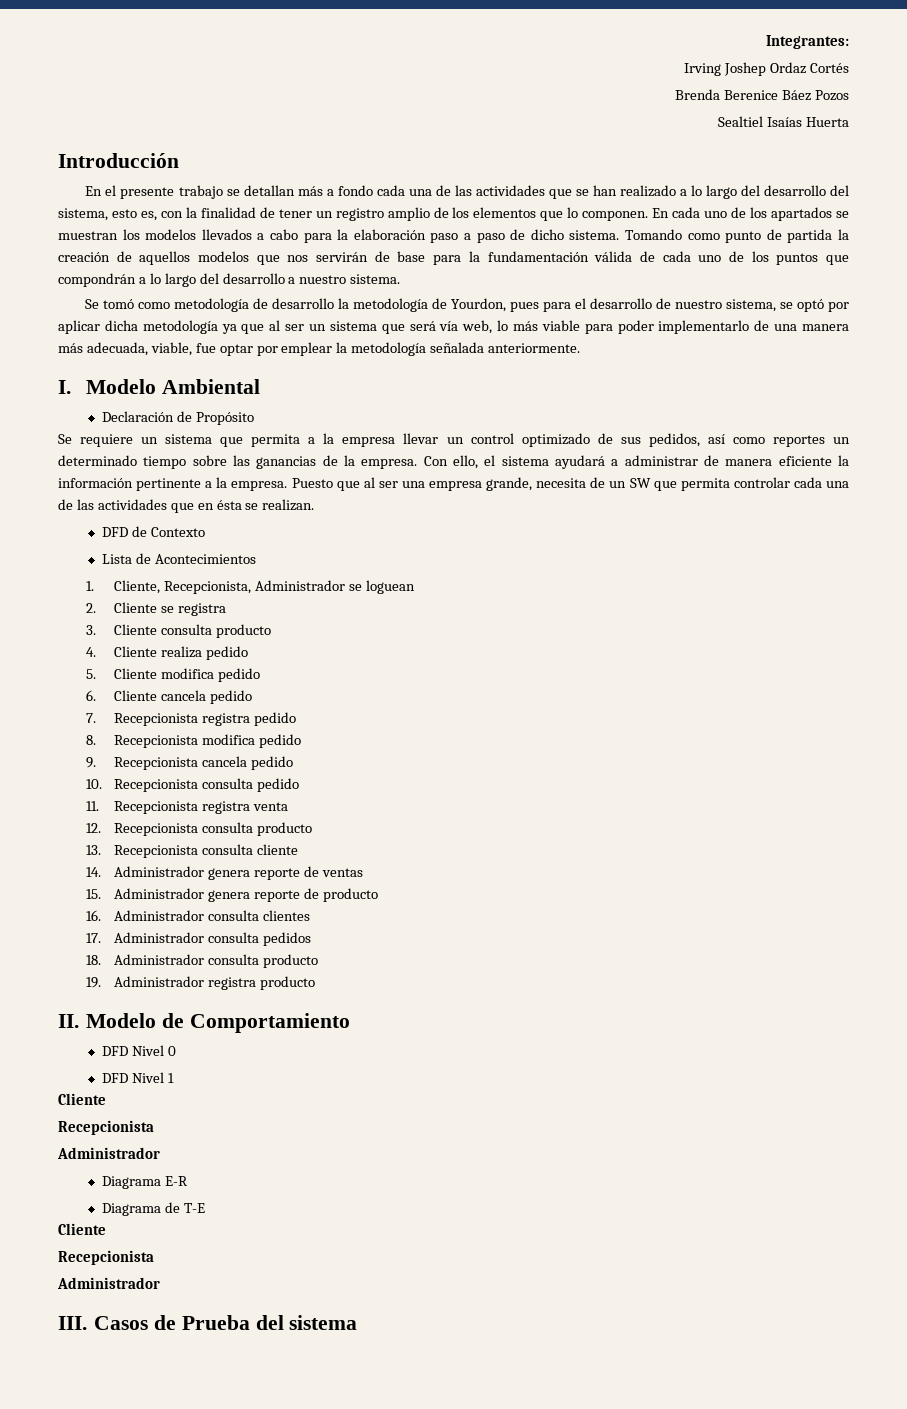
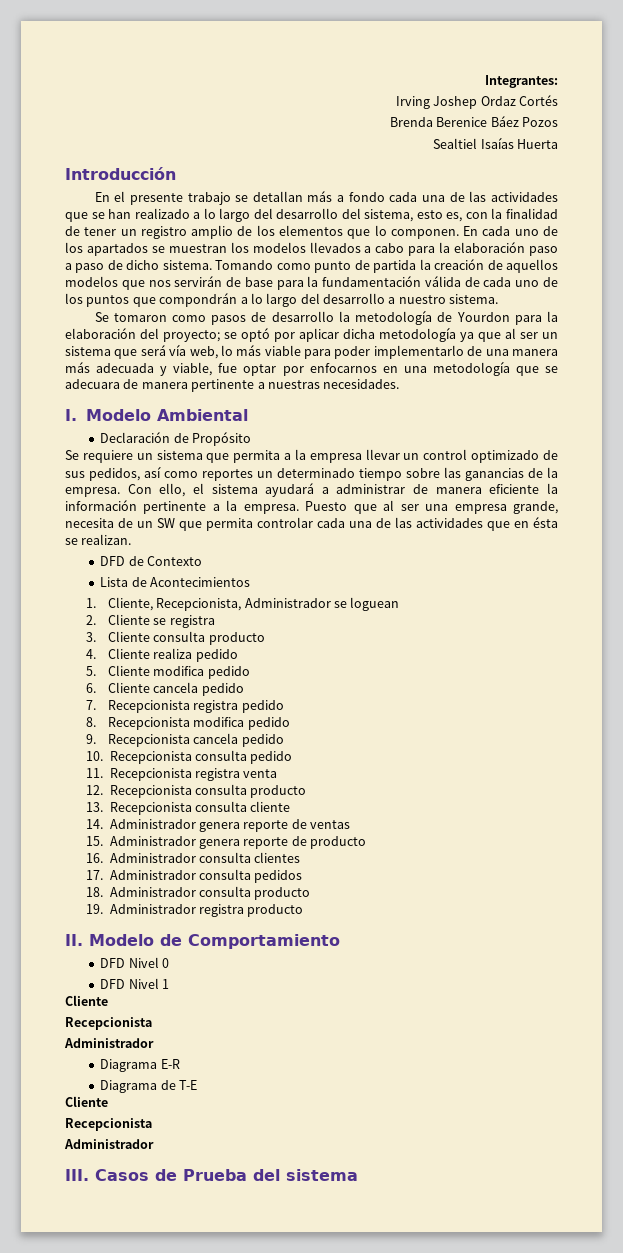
[103,298,250,312] tomó como metodología -> [113,313,247,325] tomaron como pasos
[451,298,777,312] Yourdon, pues para el desarrollo de nuestro sistema, -> [456,311,558,325] [65,328,220,342] Yourdon para la elaboración del proyecto;
[86,342,148,356] adecuada, -> [96,363,168,376] adecuada y
[281,342,581,356] emplear la metodología señalada anteriormente. -> [309,361,558,376] [65,379,400,392] enfocarnos en una metodología que se adecuara de manera pertinente a nuestras necesidades.

